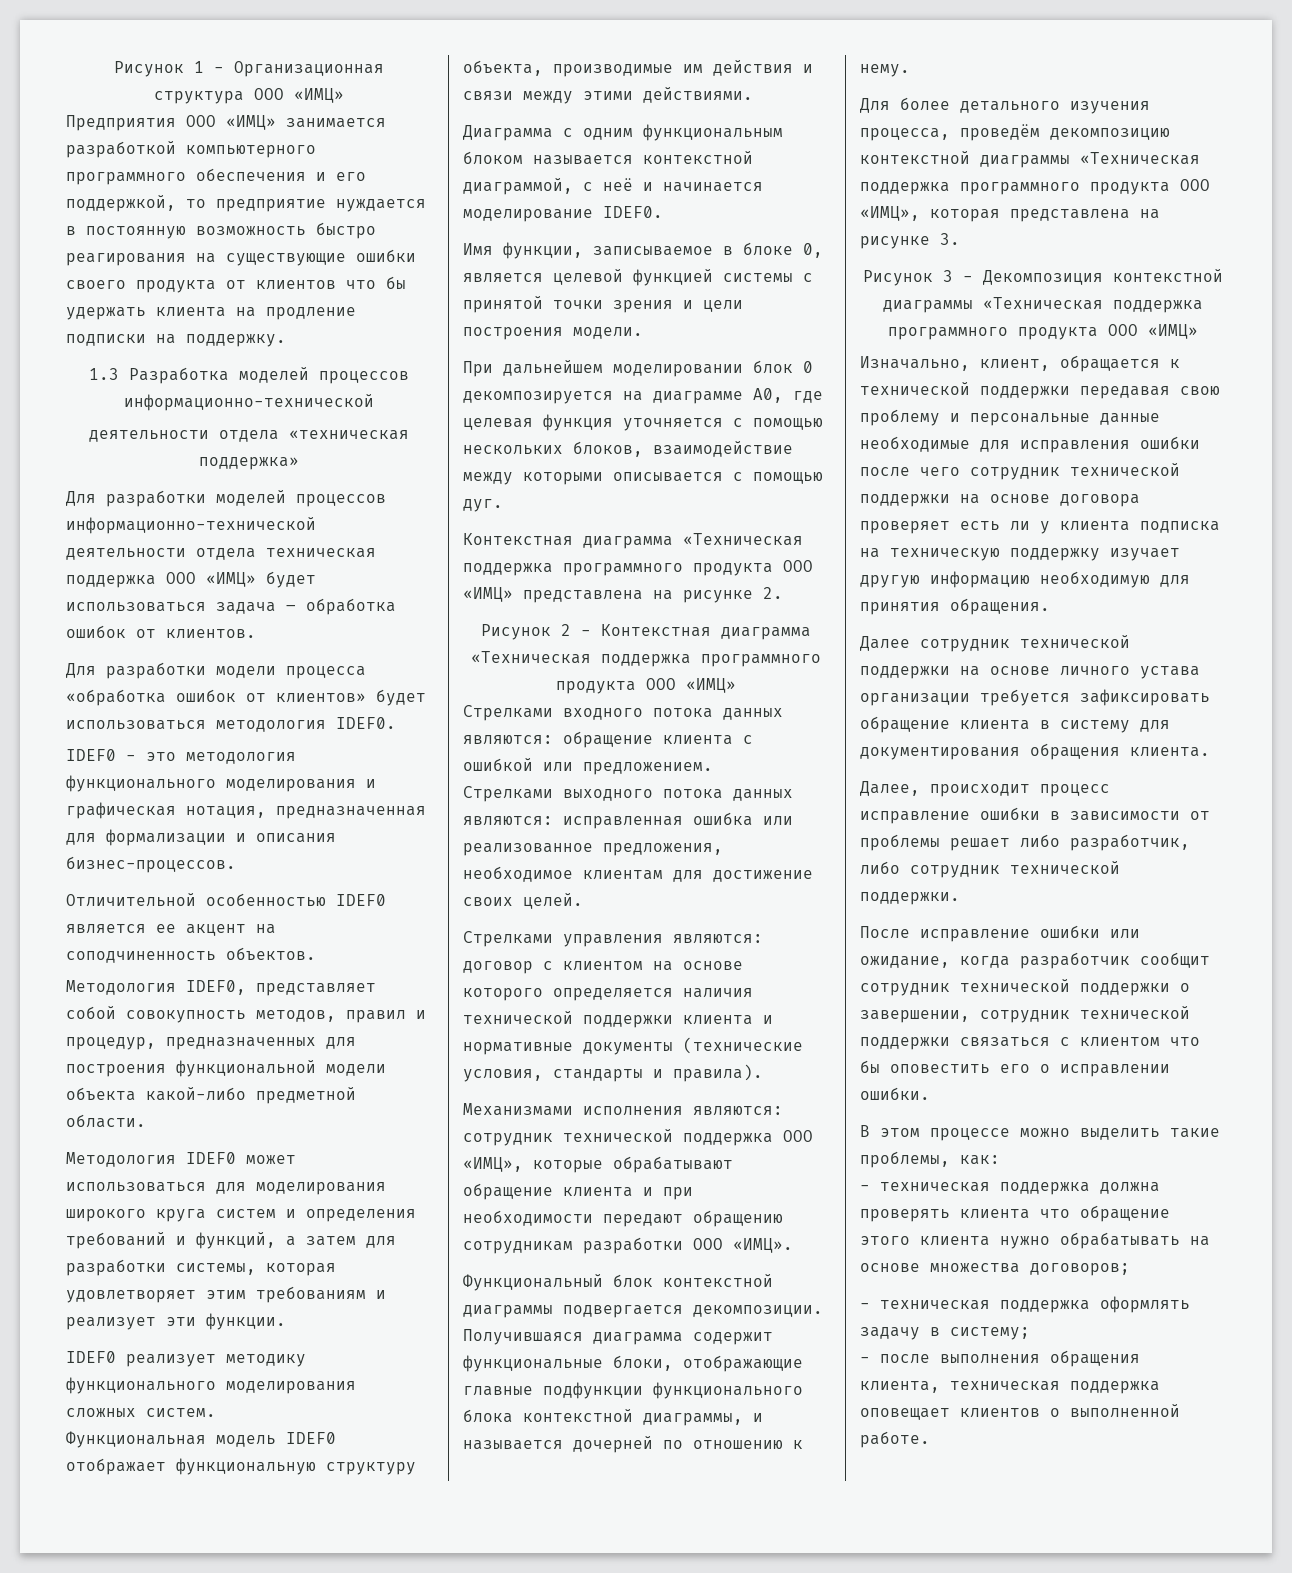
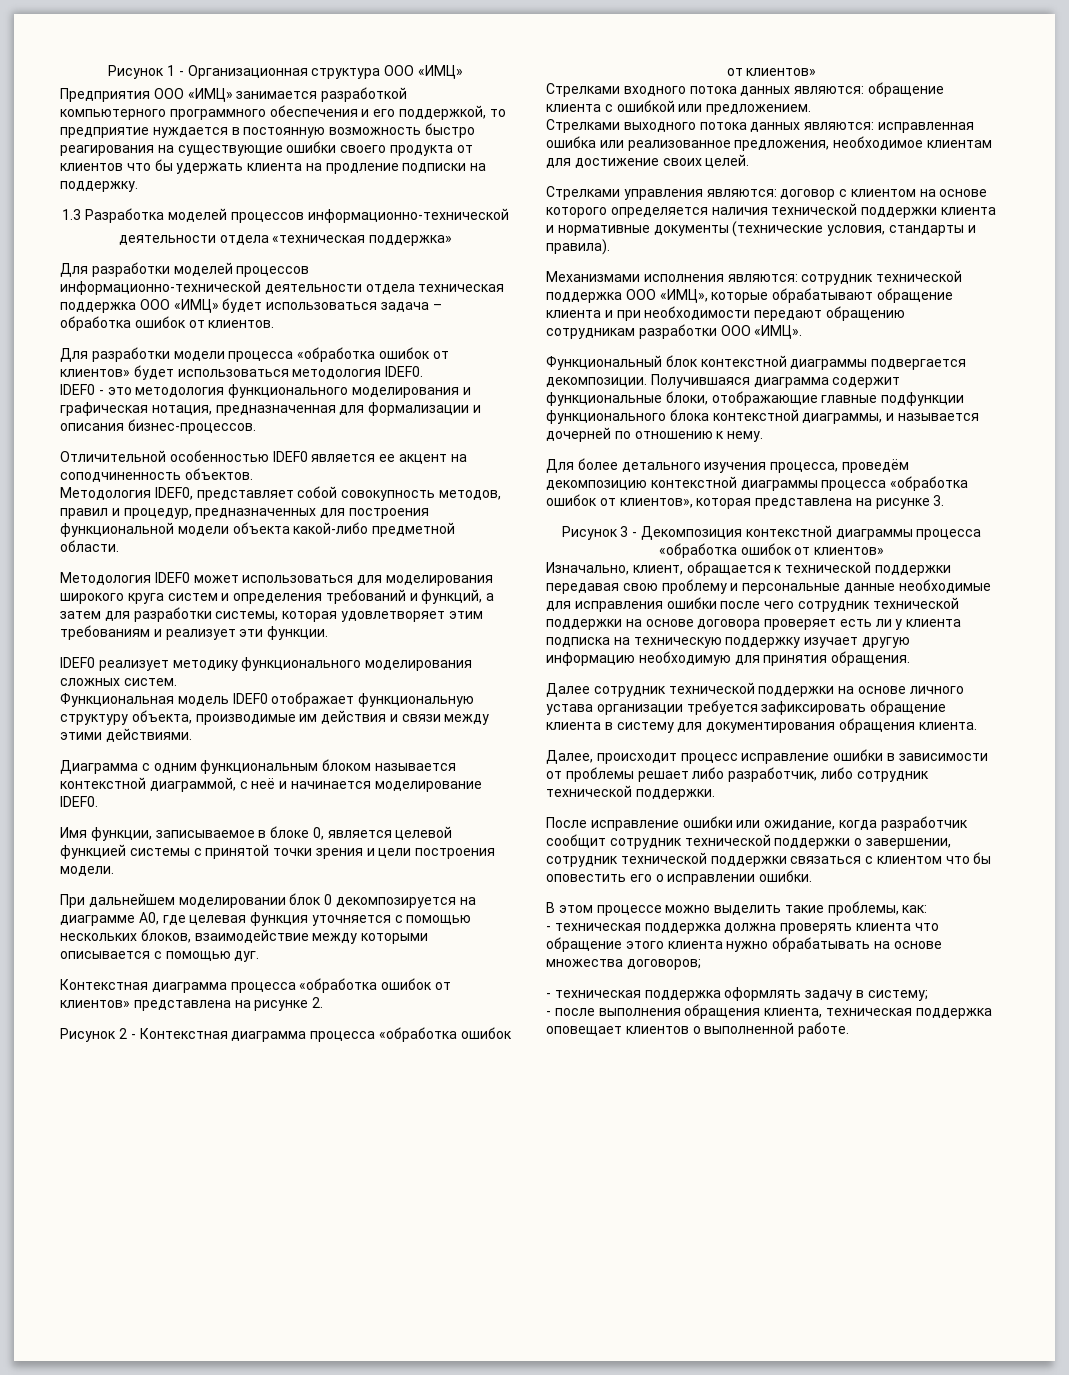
[683,533,803,546] [463,560,813,576] [463,587,513,602] «Техническая поддержка программного продукта ООО «ИМЦ» -> [230,978,451,993] [60,1000,130,1008] процесса «обработка ошибок от клиентов»
[471,651,821,667] [556,678,736,694] «Техническая поддержка программного продукта ООО «ИМЦ» -> [310,1027,512,1042] [726,68,817,76] процесса «обработка ошибок от клиентов»
[1080,152,1200,165] [860,179,1210,195] [860,206,920,221] «Техническая поддержка программного продукта ООО «ИМЦ», -> [821,476,969,491] [546,494,693,508] процесса «обработка ошибок от клиентов»,
[983,297,1203,313] [888,324,1198,340] «Техническая поддержка программного продукта ООО «ИМЦ» -> [916,529,982,540] [658,543,885,558] процесса «обработка ошибок от клиентов»

